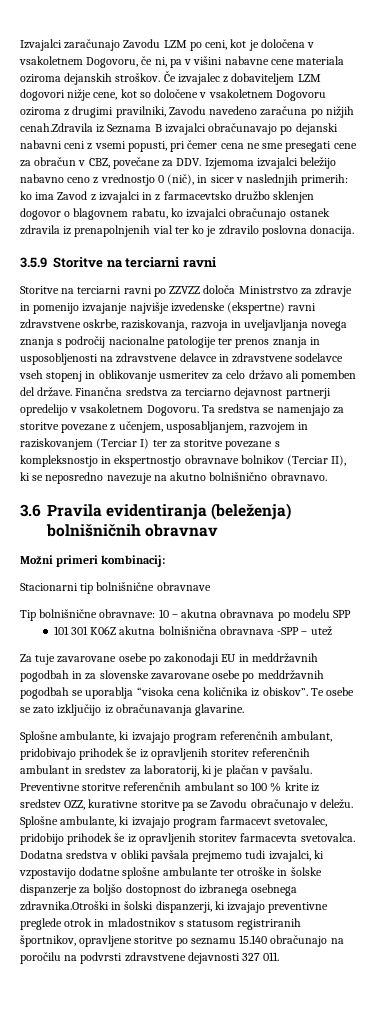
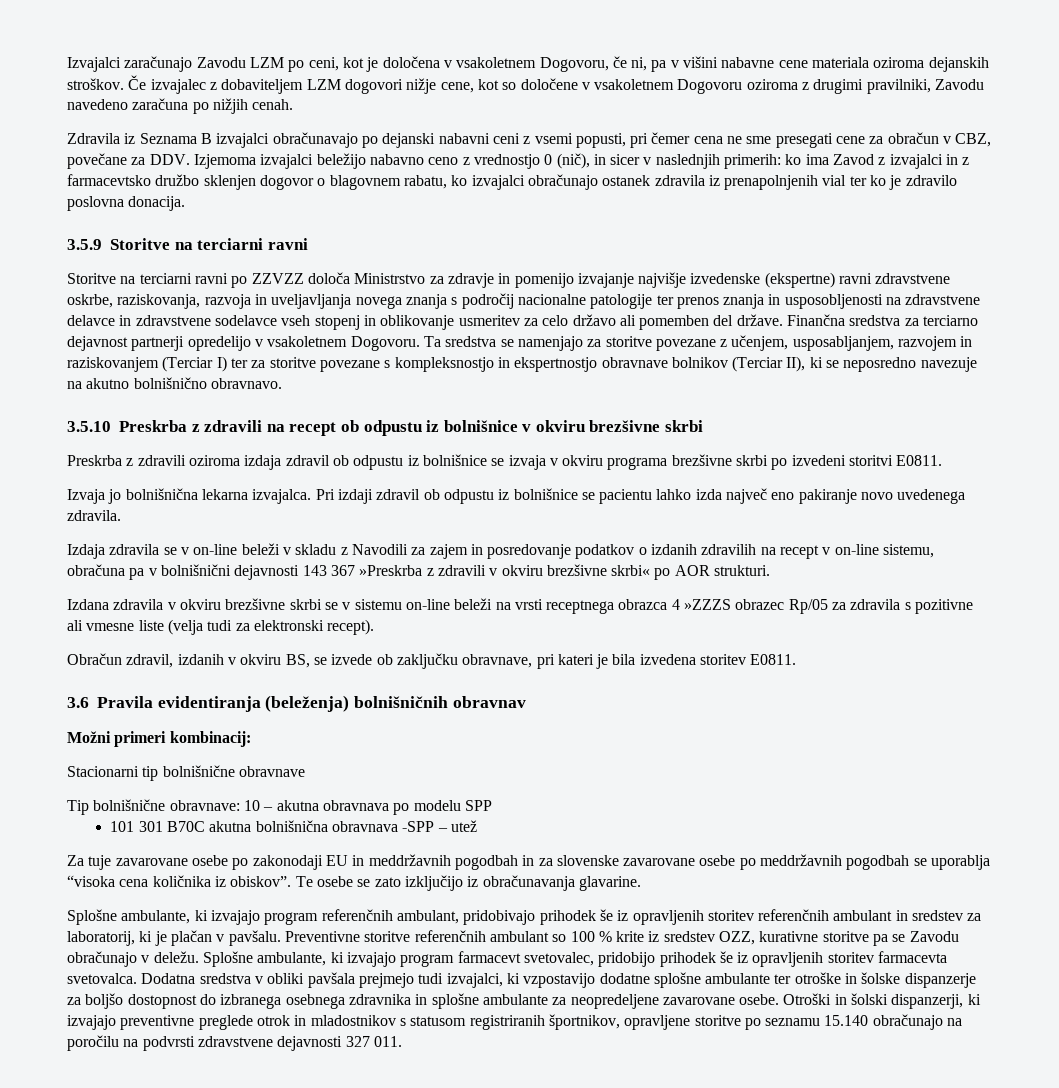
[20,123,93,132] cenah.Zdravila -> [252,99,294,110] [67,133,120,144] cenah. // Zdravila
(327, 476) none -> [67,420,704,436] [67,454,943,470] [67,488,966,504] [67,510,121,521] [67,543,935,559] [67,564,771,580] [67,598,974,614] [67,619,375,635] [67,653,797,669] // 3.5.10 Preskrba z zdravili na recept ob odpustu iz bolnišnice v okviru brezšivne skrbi // Preskrba z zdravili oziroma izdaja zdravil ob odpustu iz bolnišnice se izvaja v okviru programa brezšivne skrbi po izvedeni storitvi E0811. // Izvaja jo bolnišnična lekarna izvajalca. Pri izdaji zdravil ob odpustu iz bolnišnice se pacientu lahko izda največ eno pakiranje novo uvedenega zdravila. // Izdaja zdravila se v on-line beleži v skladu z Navodili za zajem in posredovanje podatkov o izdanih zdravilih na recept v on-line sistemu, obračuna pa v bolnišnični dejavnosti 143 367 »Preskrba z zdravili v okviru brezšivne skrbi« po AOR strukturi. // Izdana zdravila v okviru brezšivne skrbi se v sistemu on-line beleži na vrsti receptnega obrazca 4 »ZZZS obrazec Rp/05 za zdravila s pozitivne ali vmesne liste (velja tudi za elektronski recept). // Obračun zdravil, izdanih v okviru BS, se izvede ob zaključku obravnave, pri kateri je bila izvedena storitev E0811.
[90,626,117,635] K06Z -> [167,821,206,832] B70C
[192,851,243,862] prejmemo -> [358,973,414,988] prejmejo
[20,901,109,911] zdravnika.Otroški -> [348,993,832,1009] zdravnika in splošne ambulante za neopredeljene zavarovane osebe. Otroški

